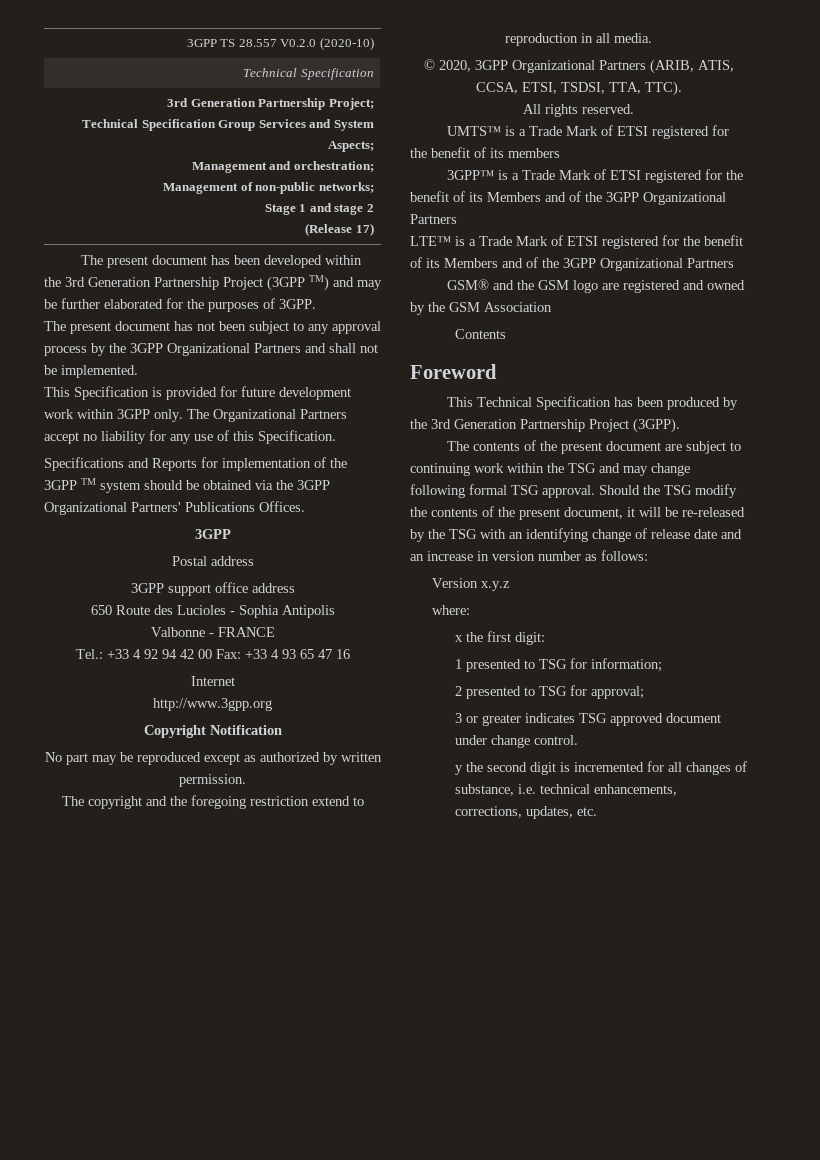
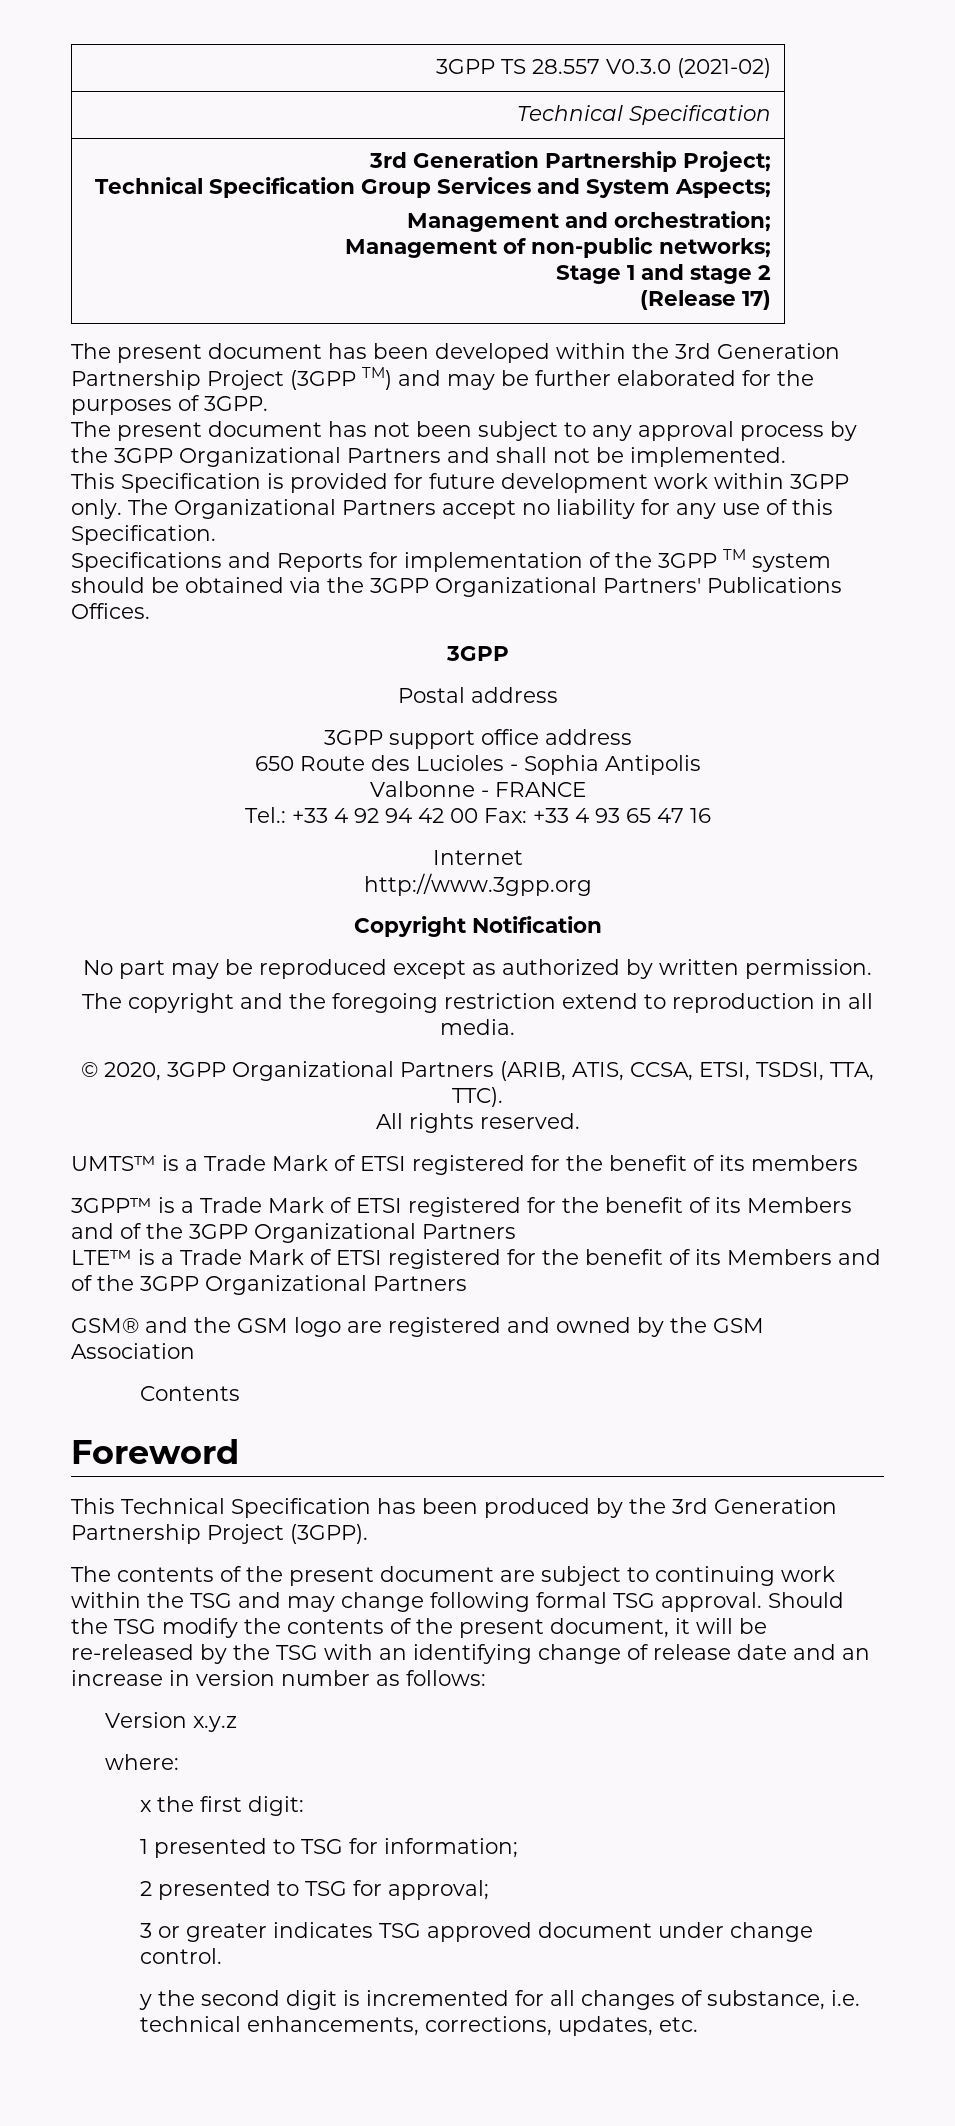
[280,37,374,50] V0.2.0 (2020-10) -> [606,58,772,78] V0.3.0 (2021-02)

